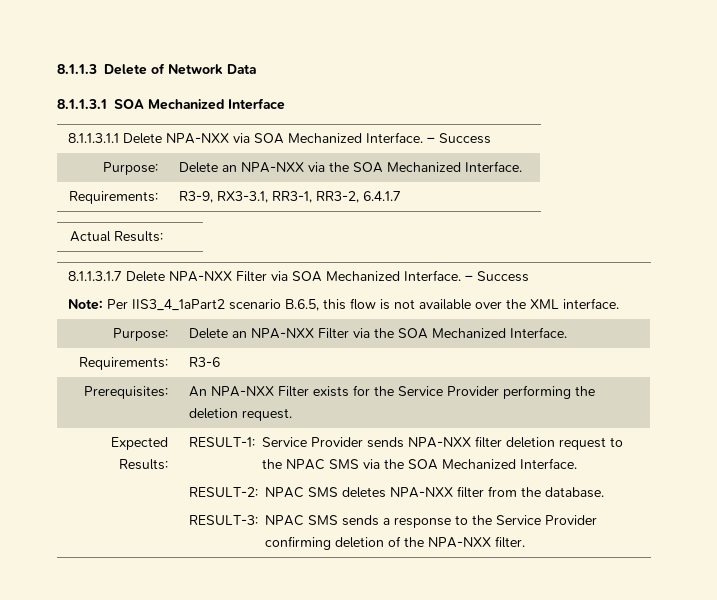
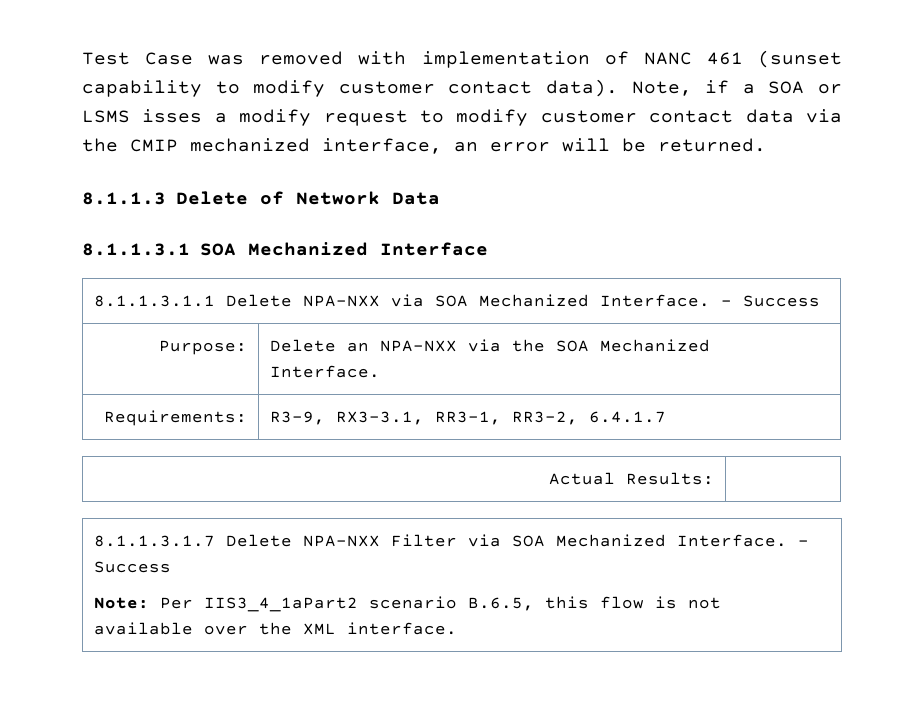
(57, 69) none -> [82,50,842,68] [82,79,843,97] [82,109,842,126] [82,138,766,154] Test Case was removed with implementation of NANC 461 (sunset capability to modify customer contact data). Note, if a SOA or LSMS isses a modify request to modify customer contact data via the CMIP mechanized interface, an error will be returned. //
[113,328,169,341] [188,327,567,339] [79,357,169,370] [188,357,220,367] [84,386,169,399] [188,385,595,399] [188,408,292,421] [111,437,169,450] [119,459,169,470] [188,436,623,450] [261,458,577,470] [188,486,604,498] [188,515,597,528] [264,536,525,550] // Purpose: | Delete an NPA-NXX Filter via the SOA Mechanized Interface. // Requirements: | R3-6 // Prerequisites: | An NPA-NXX Filter exists for the Service Provider performing the deletion request. // Expected Results: | RESULT-1: Service Provider sends NPA-NXX filter deletion request to the NPAC SMS via the SOA Mechanized Interface. // RESULT-2: NPAC SMS deletes NPA-NXX filter from the database. // RESULT-3: NPAC SMS sends a response to the Service Provider confirming deletion of the NPA-NXX filter. -> (457, 628) none

